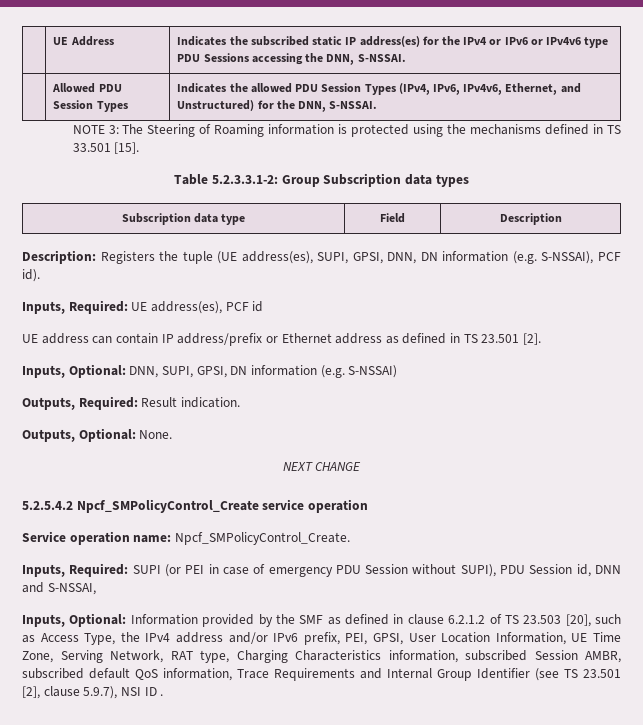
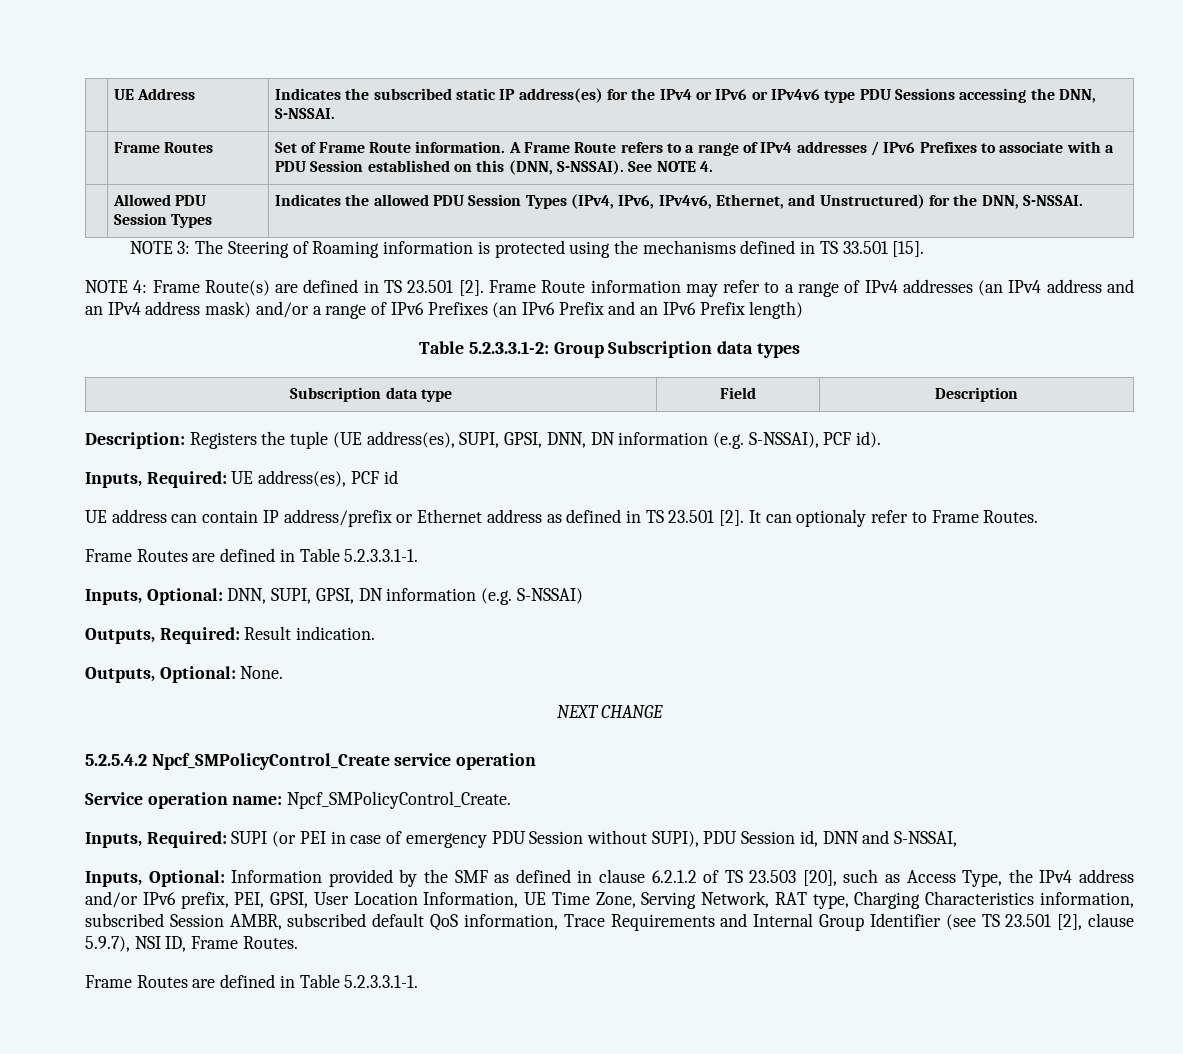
(406, 58) none -> [114,142,214,153] [275,141,1114,156] [275,160,713,175] // | Frame Routes | Set of Frame Route information. A Frame Route refers to a range of IPv4 addresses / IPv6 Prefixes to associate with a PDU Session established on this (DNN, S-NSSAI). See NOTE 4.
(140, 148) none -> [85,279,1134,297] [85,301,804,319] // NOTE 4: Frame Route(s) are defined in TS 23.501 [2]. Frame Route information may refer to a range of IPv4 addresses (an IPv4 address and an IPv4 address mask) and/or a range of IPv6 Prefixes (an IPv6 Prefix and an IPv6 Prefix length)
(542, 339) none -> [748,509,1039,527] [85,548,419,562] It can optionaly refer to Frame Routes. // Frame Routes are defined in Table 5.2.3.3.1-1.
[144,687,164,696] ID . -> [165,936,298,952] [85,974,419,988] ID, Frame Routes. // Frame Routes are defined in Table 5.2.3.3.1-1.

